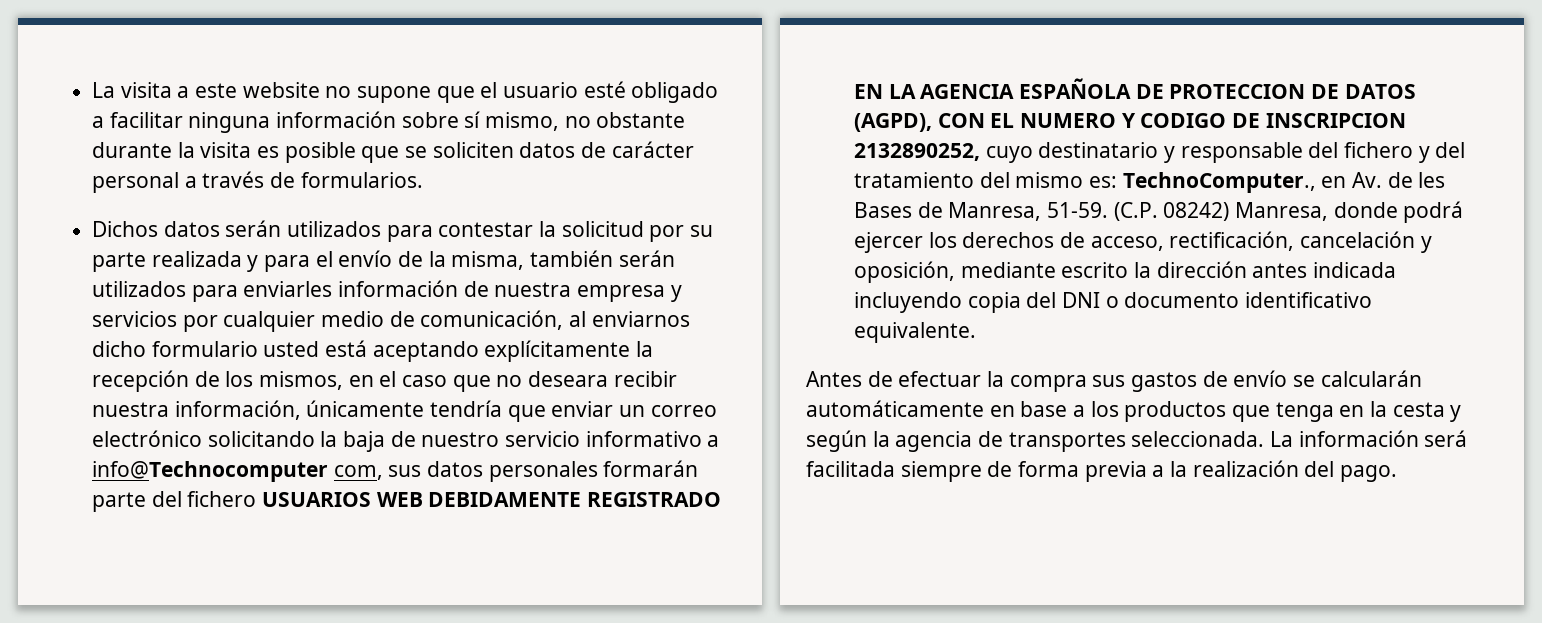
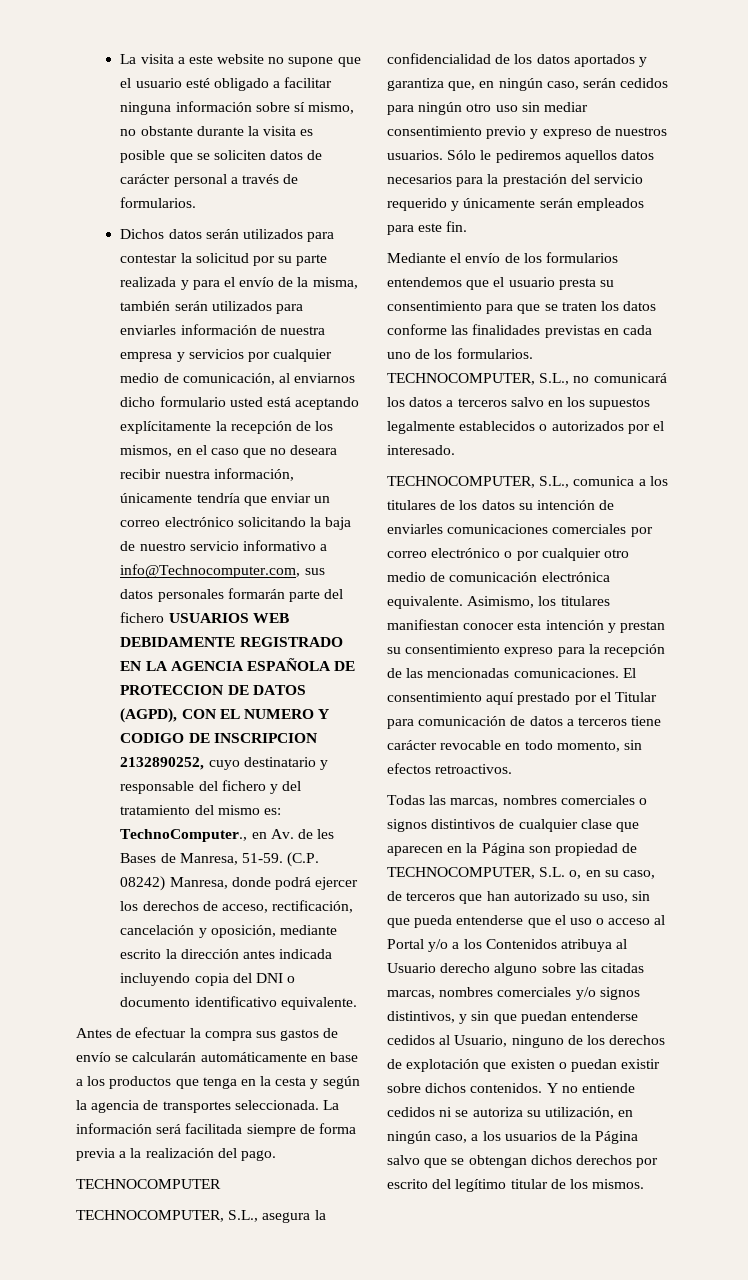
[92,461,383,482] info@Technocomputer com, -> [120,564,301,578] info@Technocomputer.com,
(1398, 473) none -> [76,1179,221,1189] [76,1210,326,1223] [387,53,647,67] [387,78,669,91] [387,102,588,115] [387,126,667,139] [387,150,654,163] [387,174,643,187] [387,198,644,211] [387,221,468,235] [387,252,618,263] [387,277,614,290] [387,301,657,314] [387,324,652,338] [387,348,533,359] [387,373,667,385] [387,397,651,410] [387,421,664,434] [387,445,455,455] [387,476,668,488] [387,500,615,510] [387,524,653,537] [387,548,629,561] [387,572,610,582] [387,596,610,609] [387,619,665,633] [387,644,665,657] [387,668,636,678] [387,692,657,705] [387,716,662,729] [387,740,642,752] [387,763,513,774] [387,795,647,807] [387,819,639,832] [387,843,638,856] [387,867,655,879] [387,891,651,904] [387,915,666,928] [387,939,628,952] [387,963,644,976] [387,987,640,1000] [387,1011,638,1024] [387,1035,666,1048] [387,1059,661,1072] [387,1083,635,1093] [387,1107,634,1119] [387,1131,639,1144] [387,1155,659,1168] [387,1179,645,1192] // TECHNOCOMPUTER // TECHNOCOMPUTER, S.L., asegura la confidencialidad de los datos aportados y garantiza que, en ningún caso, serán cedidos para ningún otro uso sin mediar consentimiento previo y expreso de nuestros usuarios. Sólo le pediremos aquellos datos necesarios para la prestación del servicio requerido y únicamente serán empleados para este fin. // Mediante el envío de los formularios entendemos que el usuario presta su consentimiento para que se traten los datos conforme las finalidades previstas en cada uno de los formularios. TECHNOCOMPUTER, S.L., no comunicará los datos a terceros salvo en los supuestos legalmente establecidos o autorizados por el interesado. // TECHNOCOMPUTER, S.L., comunica a los titulares de los datos su intención de enviarles comunicaciones comerciales por correo electrónico o por cualquier otro medio de comunicación electrónica equivalente. Asimismo, los titulares manifiestan conocer esta intención y prestan su consentimiento expreso para la recepción de las mencionadas comunicaciones. El consentimiento aquí prestado por el Titular para comunicación de datos a terceros tiene carácter revocable en todo momento, sin efectos retroactivos. // Todas las marcas, nombres comerciales o signos distintivos de cualquier clase que aparecen en la Página son propiedad de TECHNOCOMPUTER, S.L. o, en su caso, de terceros que han autorizado su uso, sin que pueda entenderse que el uso o acceso al Portal y/o a los Contenidos atribuya al Usuario derecho alguno sobre las citadas marcas, nombres comerciales y/o signos distintivos, y sin que puedan entenderse cedidos al Usuario, ninguno de los derechos de explotación que existen o puedan existir sobre dichos contenidos. Y no entiende cedidos ni se autoriza su utilización, en ningún caso, a los usuarios de la Página salvo que se obtengan dichos derechos por escrito del legítimo titular de los mismos.

